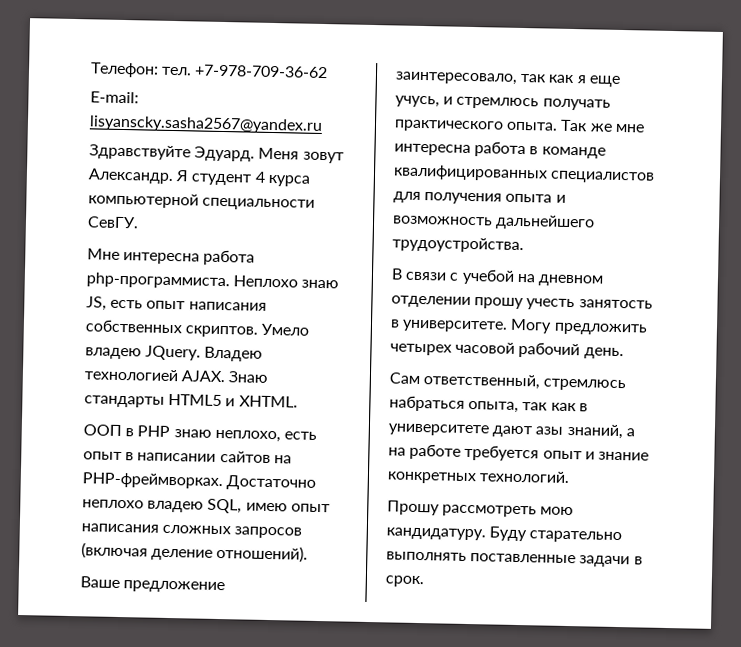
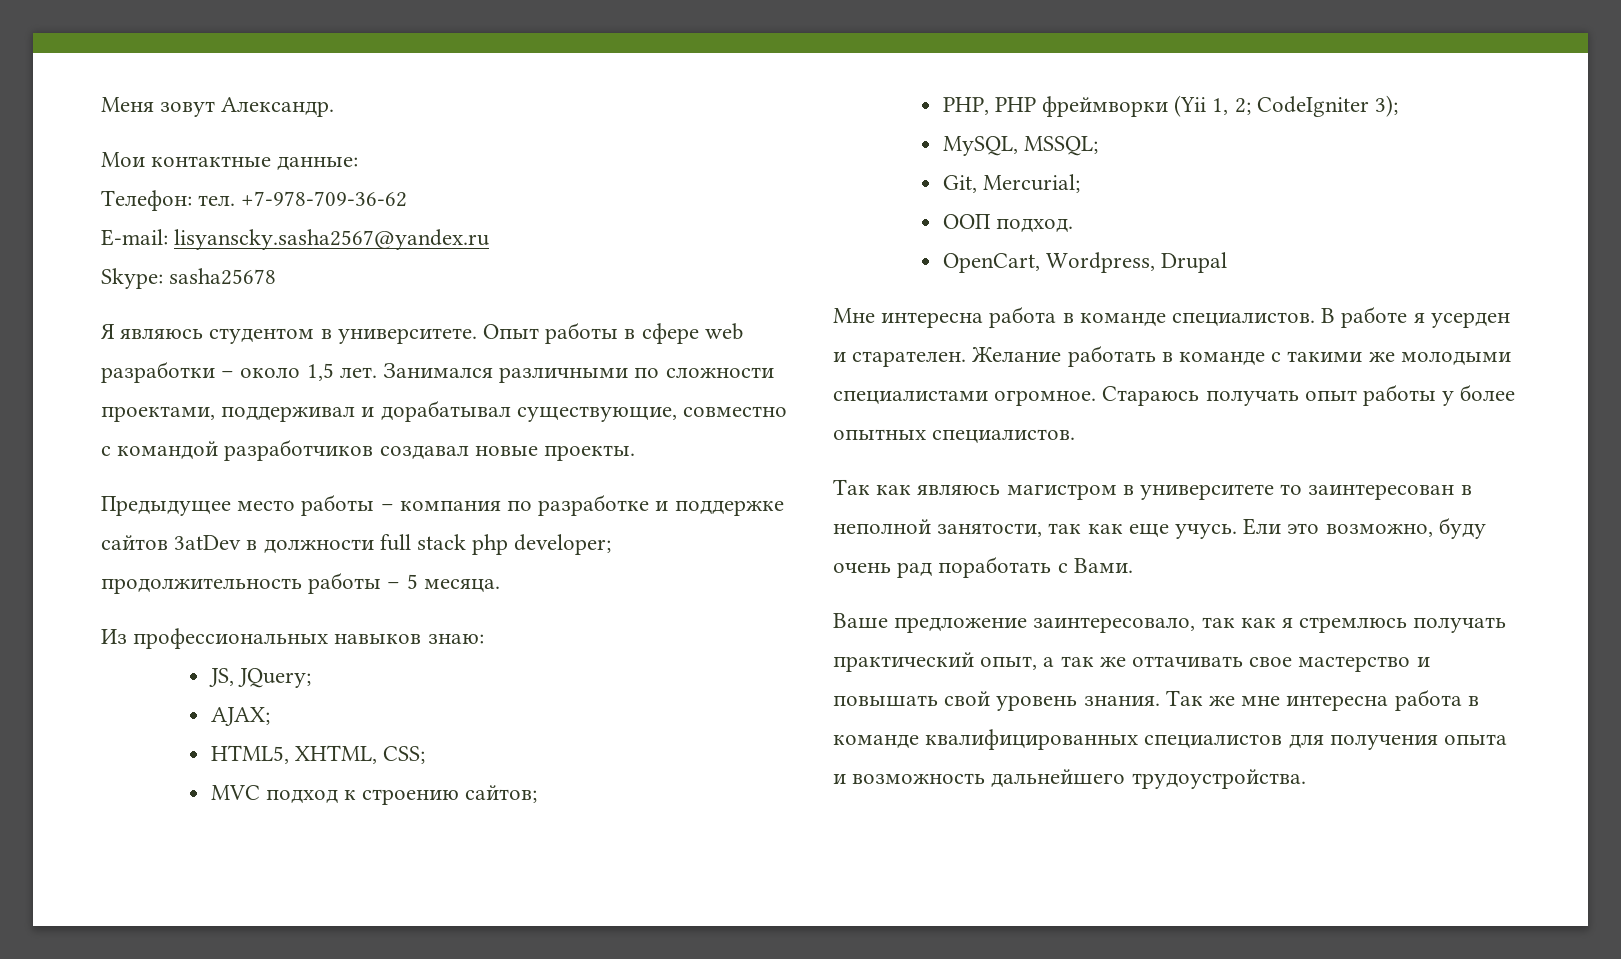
(90, 70) none -> [101,97,335,117] [101,152,359,171] Меня зовут Александр. // Мои контактные данные: //
[89,144,344,164] [88,168,310,187] [88,192,316,211] [87,216,139,229] [87,248,256,266] [86,272,340,290] [86,296,267,311] [85,319,310,338] [85,345,264,362] [84,368,270,383] [84,393,298,408] [83,424,317,443] [83,450,292,464] [82,472,317,491] [82,498,330,514] [81,523,303,539] [81,542,309,563] Здравствуйте Эдуард. Меня зовут Александр. Я студент 4 курса компьютерной специальности СевГУ. // Мне интересна работа php-программиста. Неплохо знаю JS, есть опыт написания собственных скриптов. Умело владею JQuery. Владею технологией AJAX. Знаю стандарты HTML5 и XHTML. // ООП в PHP знаю неплохо, есть опыт в написании сайтов на PHP-фреймворках. Достаточно неплохо владею SQL, имею опыт написания сложных запросов (включая деление отношений). -> [101,268,277,289] [101,322,743,344] [101,361,774,383] [101,400,788,422] [101,439,636,461] [101,494,784,516] [101,534,612,555] [101,572,500,594] [101,628,484,649] [208,668,311,688] [210,707,270,726] [210,745,425,764] [210,785,538,805] [942,95,1398,117] [942,136,1098,156] [942,174,1080,193] [942,214,1073,233] [942,252,1227,273] [833,306,1510,328] [833,345,1511,367] [833,384,1516,406] [833,429,1076,444] [833,479,1472,500] [833,517,1486,539] [833,556,1133,578] Skype: sasha25678 // Я являюсь студентом в университете. Опыт работы в сфере web разработки – около 1,5 лет. Занимался различными по сложности проектами, поддерживал и дорабатывал существующие, совместно с командой разработчиков создавал новые проекты. // Предыдущее место работы – компания по разработке и поддержке сайтов 3atDev в должности full stack php developer; продолжительность работы – 5 месяца. // Из профессиональных навыков знаю: // JS, JQuery; // AJAX; // HTML5, XHTML, CSS; // MVC подход к строению сайтов; // PHP, PHP фреймворки (Yii 1, 2; CodeIgniter 3); // MySQL, MSSQL; // Git, Mercurial; // ООП подход. // OpenCart, Wordpress, Drupal // Мне интересна работа в команде специалистов. В работе я усерден и старателен. Желание работать в команде с такими же молодыми специалистами огромное. Стараюсь получать опыт работы у более опытных специалистов. // Так как являюсь магистром в университете то заинтересован в неполной занятости, так как еще учусь. Ели это возможно, буду очень рад поработать с Вами.
[588,75,621,87] [395,95,611,111] [394,119,559,133] еще учусь, и стремлюсь получать практического опыта. -> [1299,617,1507,633] [833,652,1430,672] [833,691,1160,711] стремлюсь получать практический опыт, а так же оттачивать свое мастерство и повышать свой уровень знания.
[391,268,604,287] [391,295,653,311] [390,318,648,336] [390,341,624,360] [389,372,627,392] [389,395,588,414] [388,423,635,440] [388,443,649,462] [387,470,571,485] [387,500,575,518] [386,526,623,544] [386,551,643,568] [385,575,424,588] // В связи с учебой на дневном отделении прошу учесть занятость в университете. Могу предложить четырех часовой рабочий день. // Сам ответственный, стремлюсь набраться опыта, так как в университете дают азы знаний, а на работе требуется опыт и знание конкретных технологий. // Прошу рассмотреть мою кандидатуру. Буду старательно выполнять поставленные задачи в срок. -> (1306, 779) none

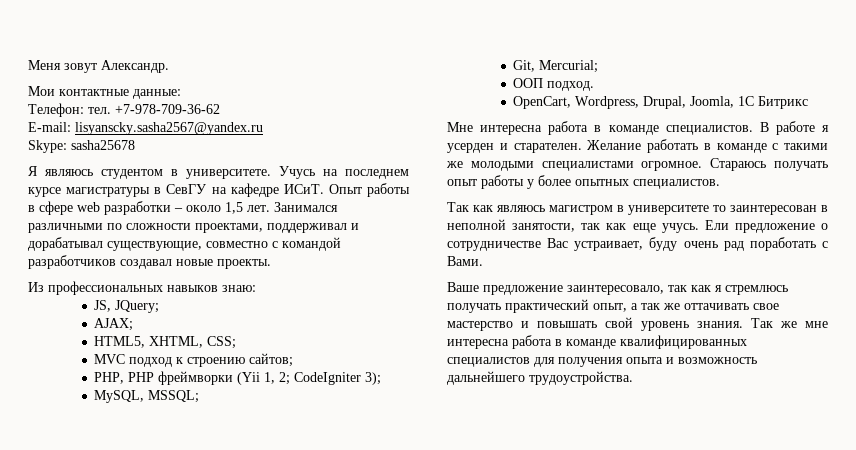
(477, 336) none -> [279,166,409,179] [28,183,324,197] Учусь на последнем курсе магистратуры в СевГУ на кафедре ИСиТ.
[101,494,784,516] [101,534,612,555] [101,572,500,594] // Предыдущее место работы – компания по разработке и поддержке сайтов 3atDev в должности full stack php developer; продолжительность работы – 5 месяца. -> (271, 264) none
[1160,252,1227,273] Drupal -> [643,96,809,109] Drupal, Joomla, 1С Битрикс
[1287,523,1433,537] это возможно, -> [734,223,828,233] [447,238,644,251] предложение о сотрудничестве Вас устраивает,

